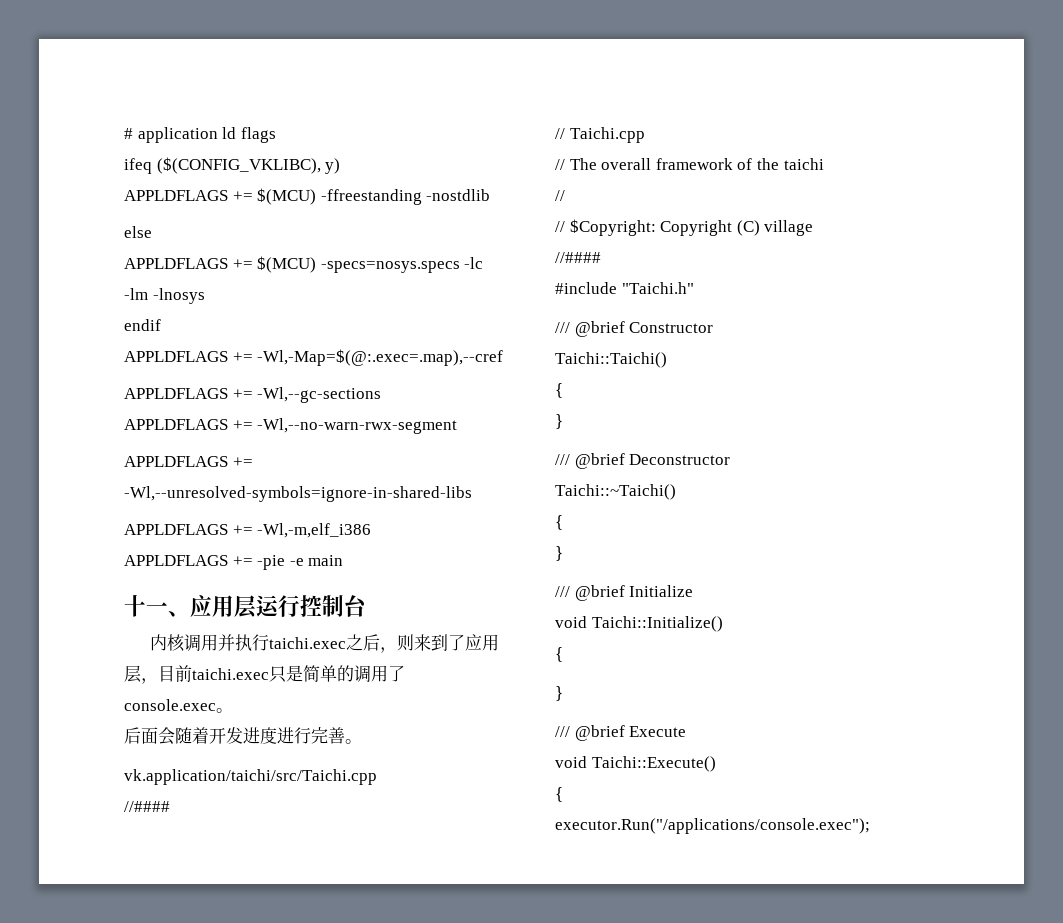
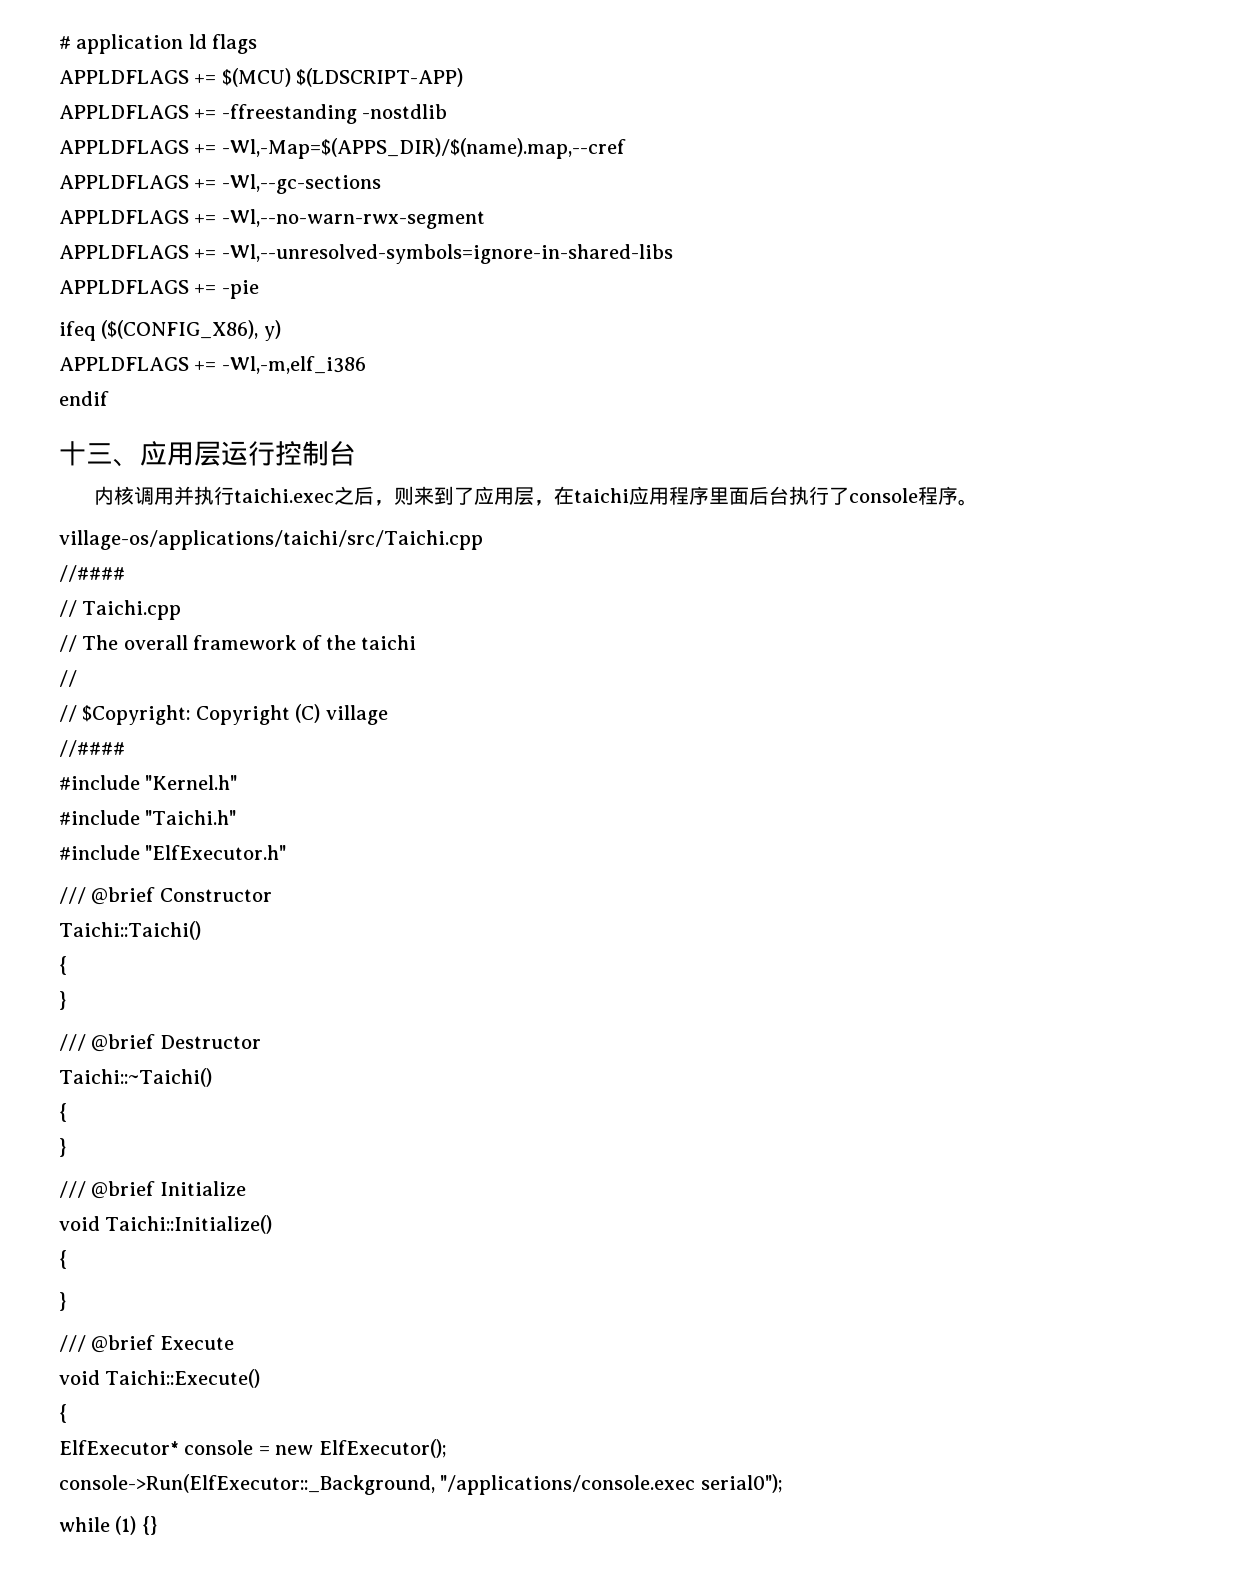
[124,157,341,174] [124,188,317,205] ifeq ($(CONFIG_VKLIBC), y) // APPLDFLAGS += $(MCU) -> [59,68,464,87] [59,105,217,119] APPLDFLAGS += $(MCU) $(LDSCRIPT-APP) // APPLDFLAGS +=
[124,226,152,238] [124,256,484,273] [124,288,205,304] [124,319,161,331] [124,349,504,366] // else // APPLDFLAGS += $(MCU) -specs=nosys.specs -lc -lm -lnosys // endif // APPLDFLAGS += -Wl,-Map=$(@:.exec=.map),--cref -> [59,138,626,159] // APPLDFLAGS += -Wl,-Map=$(APPS_DIR)/$(name).map,--cref
[257,523,372,538] [124,555,344,570] -Wl,-m,elf_i386 // APPLDFLAGS += -pie -e main -> [221,280,259,299] [59,320,281,341] [59,356,366,374] [59,391,109,406] -pie // ifeq ($(CONFIG_X86), y) // APPLDFLAGS += -Wl,-m,elf_i386 // endif
[146,602,168,614] 一 -> [86,443,113,464] 三
[158,665,405,683] [124,699,233,713] [124,727,362,745] [124,769,377,785] 目前taichi.exec只是简单的调用了console.exec。 // 后面会随着开发进度进行完善。 // vk.application/taichi/src/Taichi.cpp -> [554,486,979,506] [59,530,483,550] 在taichi应用程序里面后台执行了console程序。 // village-os/applications/taichi/src/Taichi.cpp
(601, 257) none -> [59,775,238,790] // #include "Kernel.h"
(694, 288) none -> [59,845,287,860] // #include "ElfExecutor.h"
[629,454,731,465] Deconstructor -> [159,1035,261,1049] Destructor
[555,818,870,834] executor.Run("/applications/console.exec"); -> [59,1439,447,1458] [59,1474,783,1495] [59,1516,157,1535] ElfExecutor* console = new ElfExecutor(); // console->Run(ElfExecutor::_Background, "/applications/console.exec serial0"); // while (1) {}

